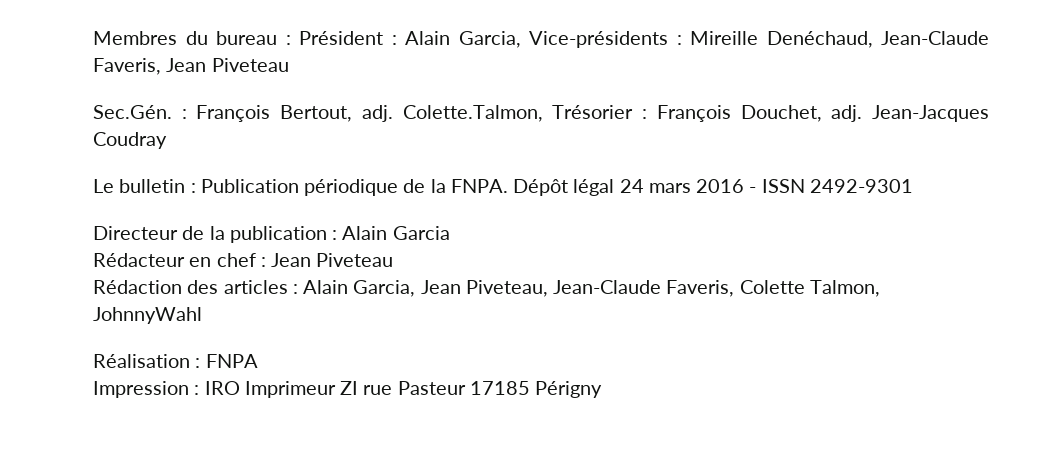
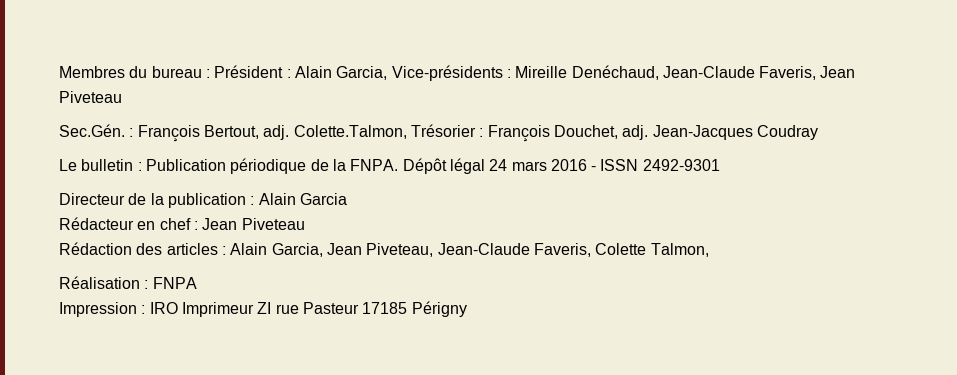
[93,307,202,324] JohnnyWahl -> (709, 250) none

